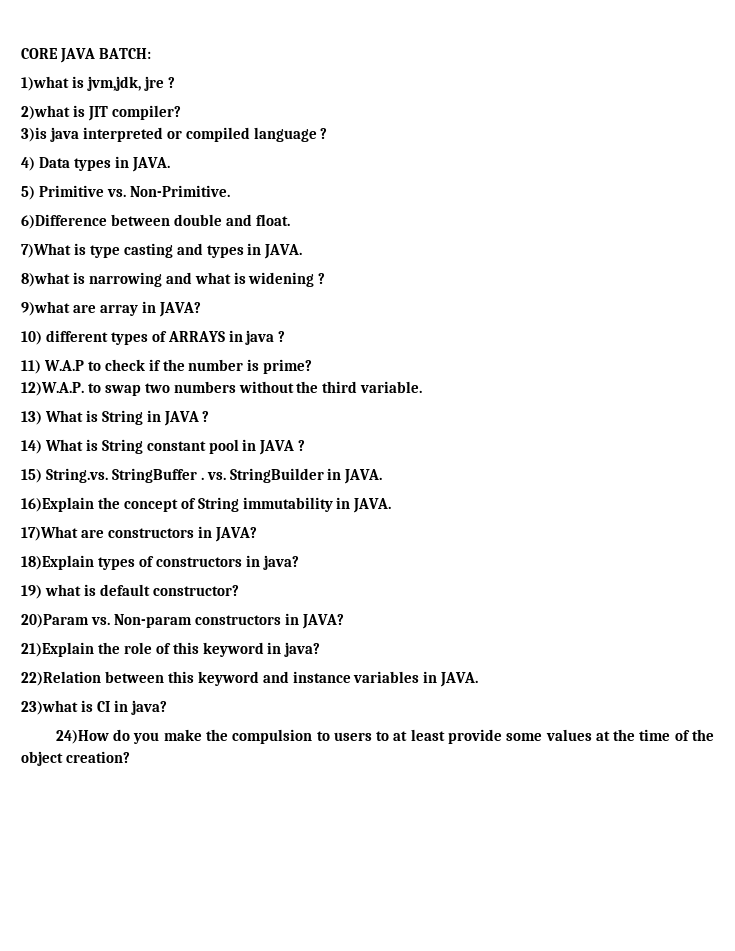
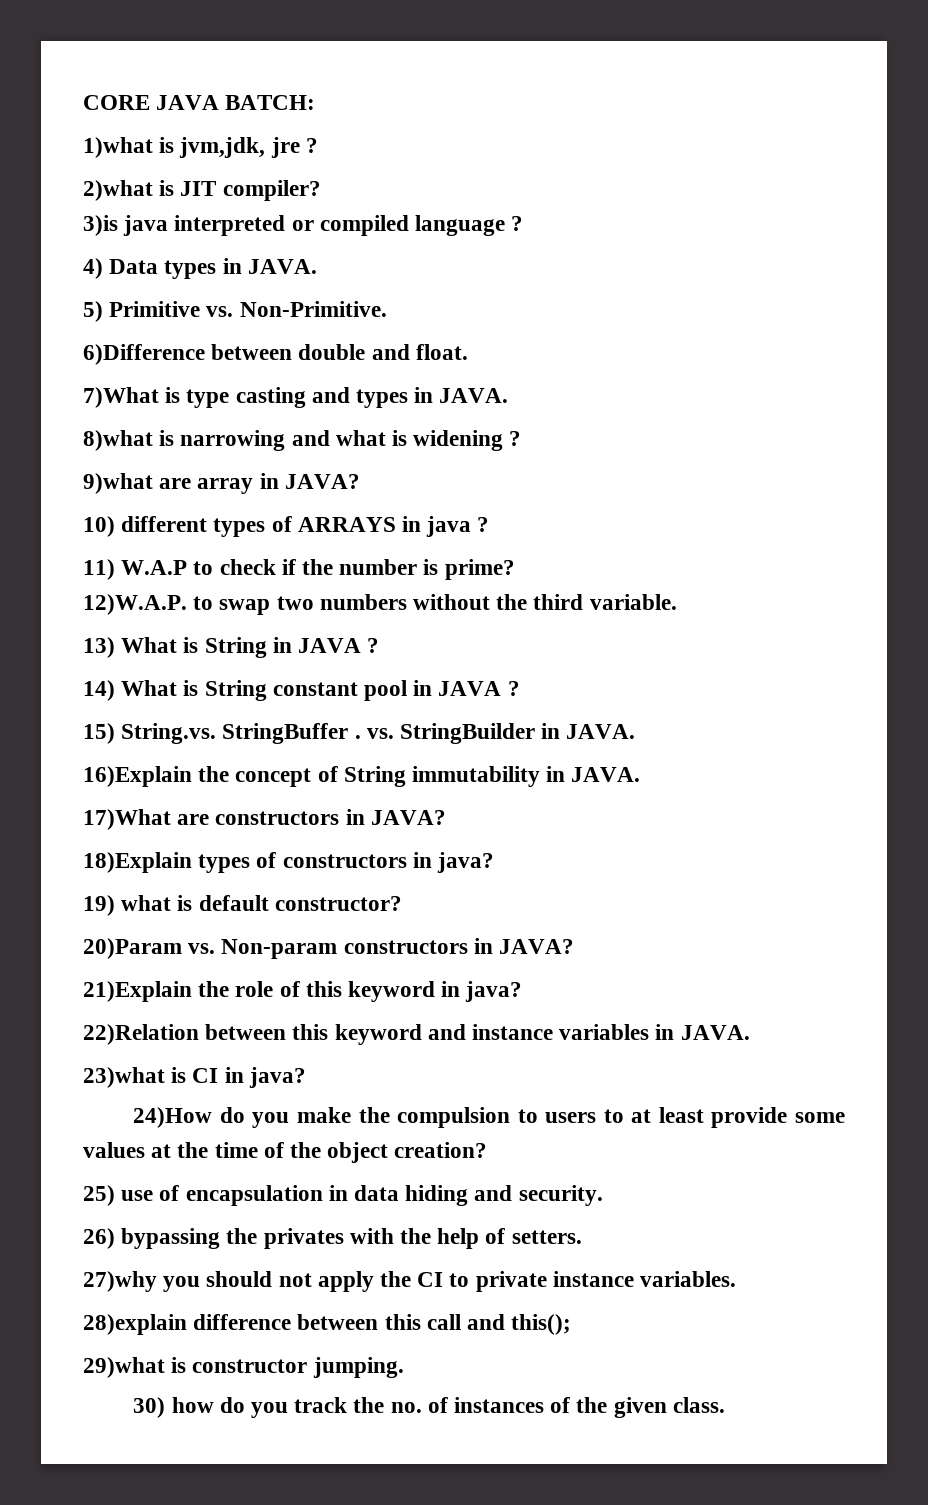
(130, 757) none -> [83,1185,603,1206] [83,1228,582,1249] [83,1271,737,1292] [83,1314,572,1335] [83,1357,404,1378] [133,1397,725,1418] // 25) use of encapsulation in data hiding and security. // 26) bypassing the privates with the help of setters. // 27)why you should not apply the CI to private instance variables. // 28)explain difference between this call and this(); // 29)what is constructor jumping. // 30) how do you track the no. of instances of the given class.

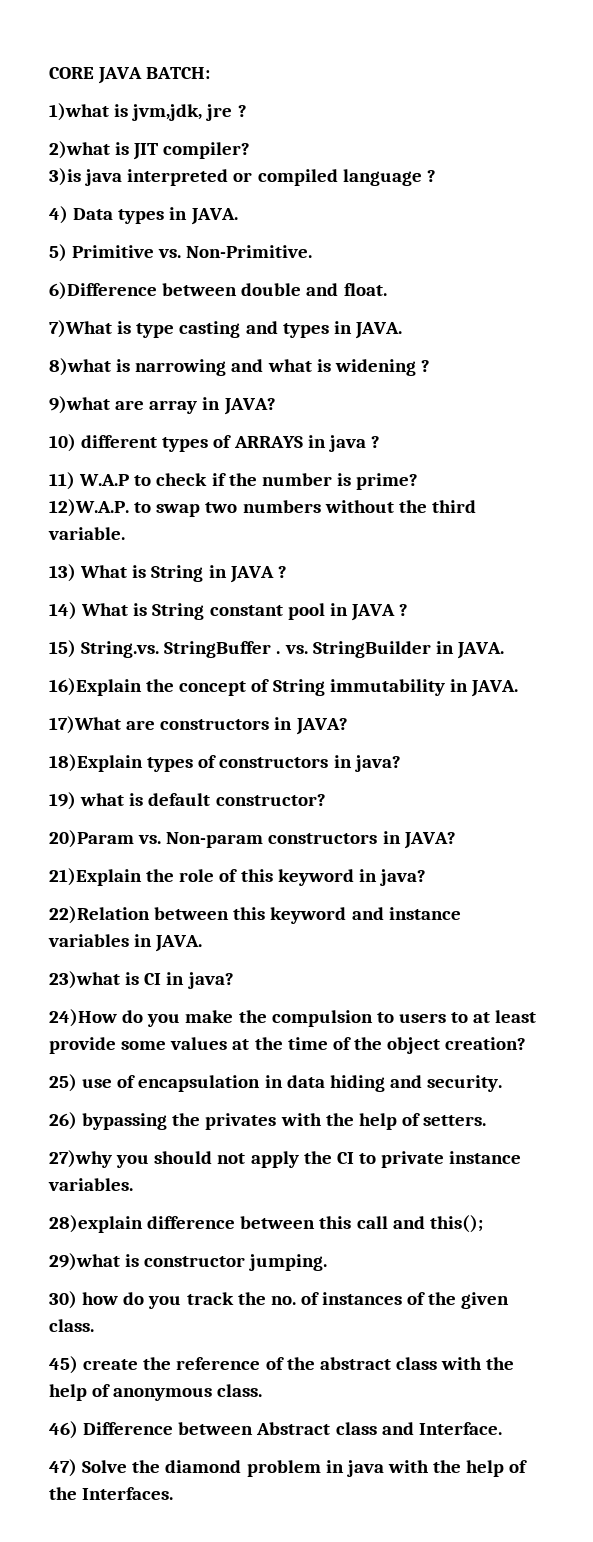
(725, 1405) none -> [49,1356,515,1374] [49,1384,263,1401] [49,1421,502,1439] [49,1459,528,1477] [49,1487,174,1500] // 45) create the reference of the abstract class with the help of anonymous class. // 46) Difference between Abstract class and Interface. // 47) Solve the diamond problem in java with the help of the Interfaces.

